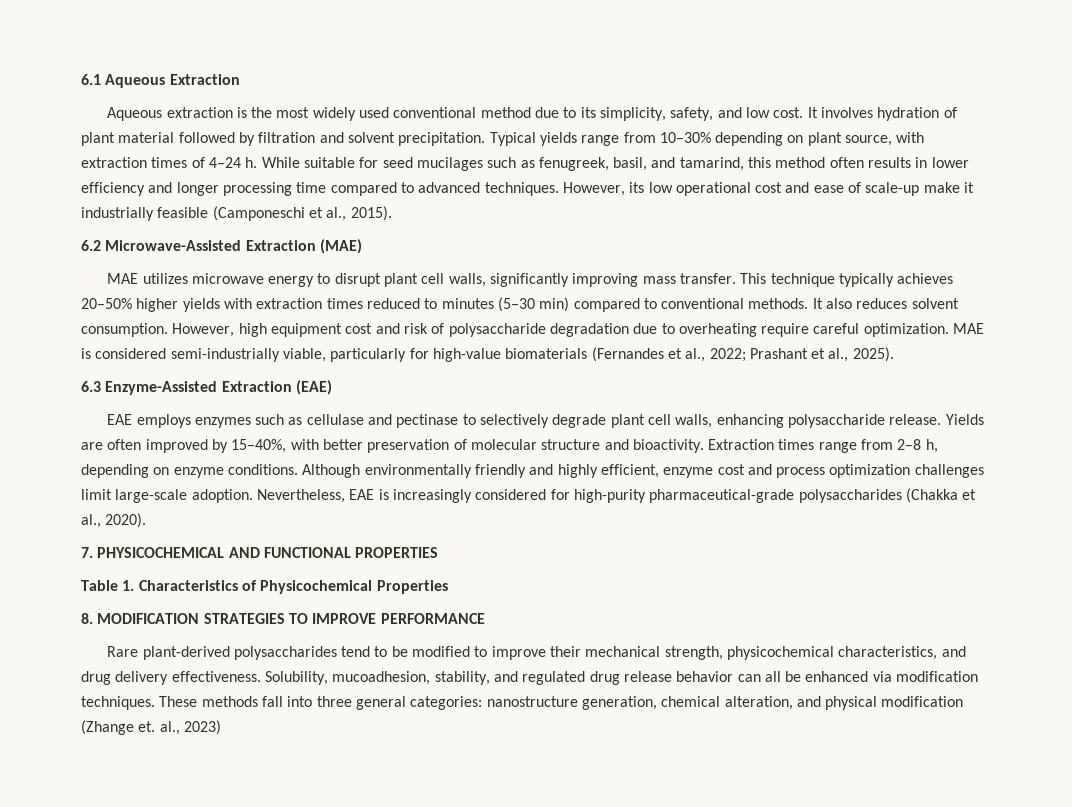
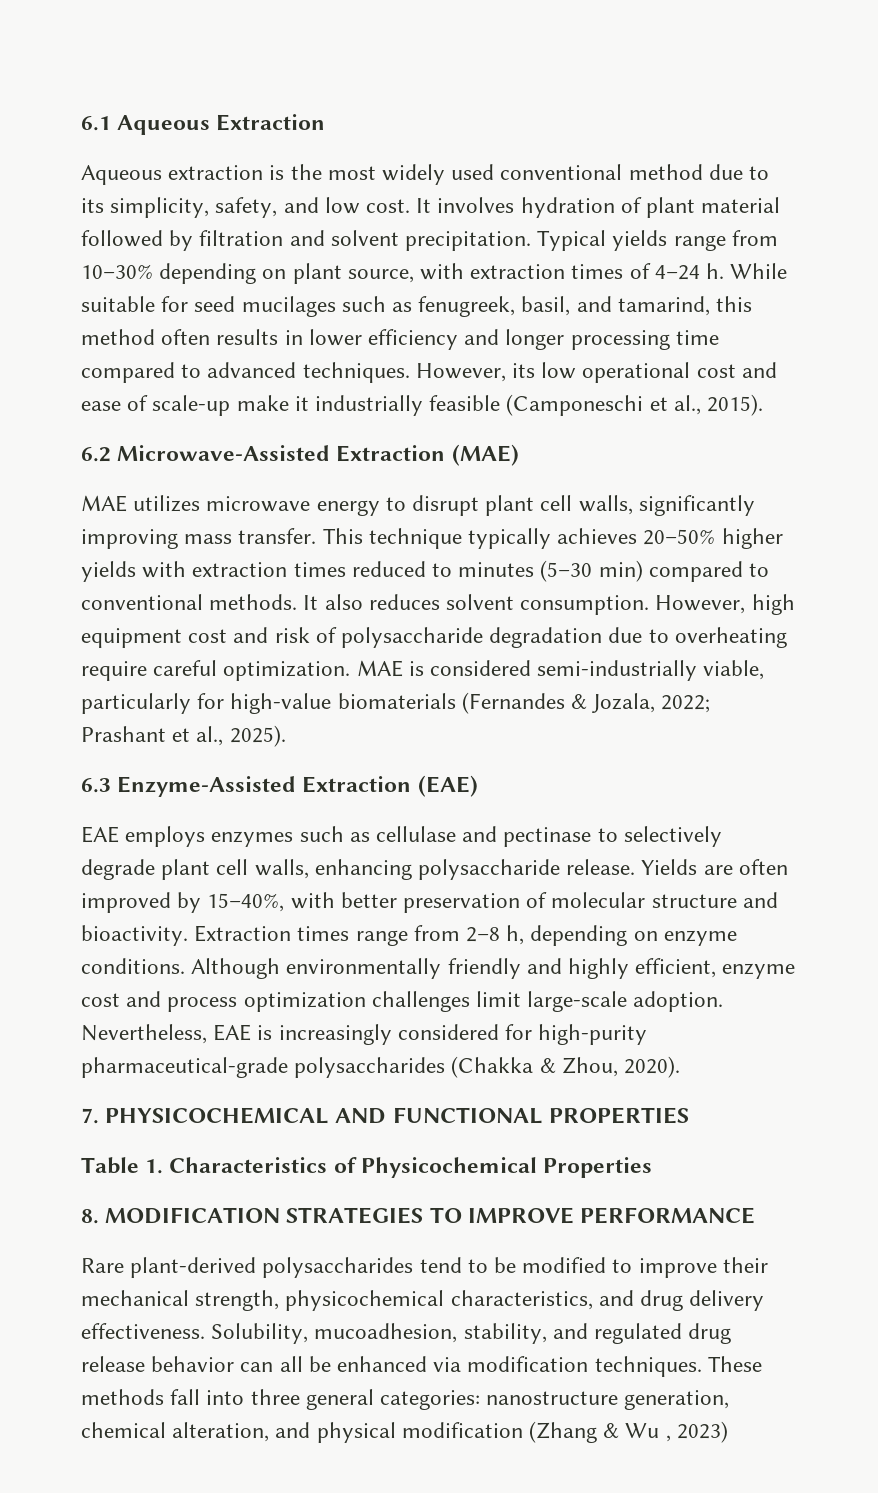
[667,348,706,362] et al., -> [571,693,656,713] & Jozala,
[962,489,977,500] [81,514,101,528] et al., -> [539,1057,618,1077] & Zhou,
[81,720,180,735] (Zhange et. al., -> [529,1421,671,1443] (Zhang & Wu ,

